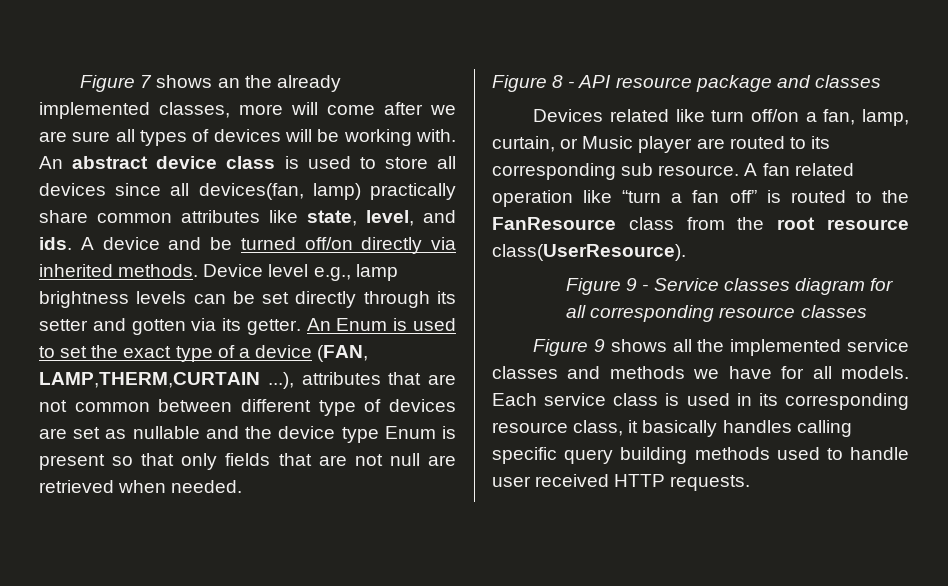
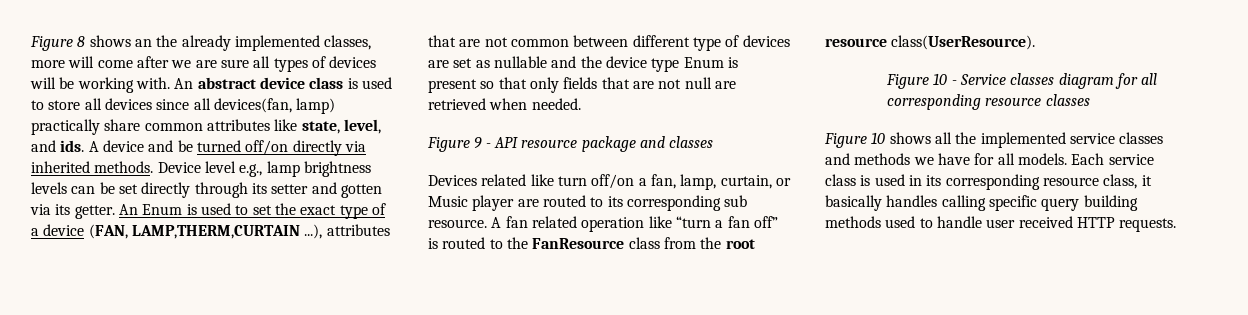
[80,75,153,92] Figure 7 -> [30,36,86,51] Figure 8
[552,75,564,88] 8 -> [474,137,483,149] 9
[626,278,638,291] 9 -> [933,73,948,85] 10
[593,339,605,352] 9 -> [871,132,886,144] 10

